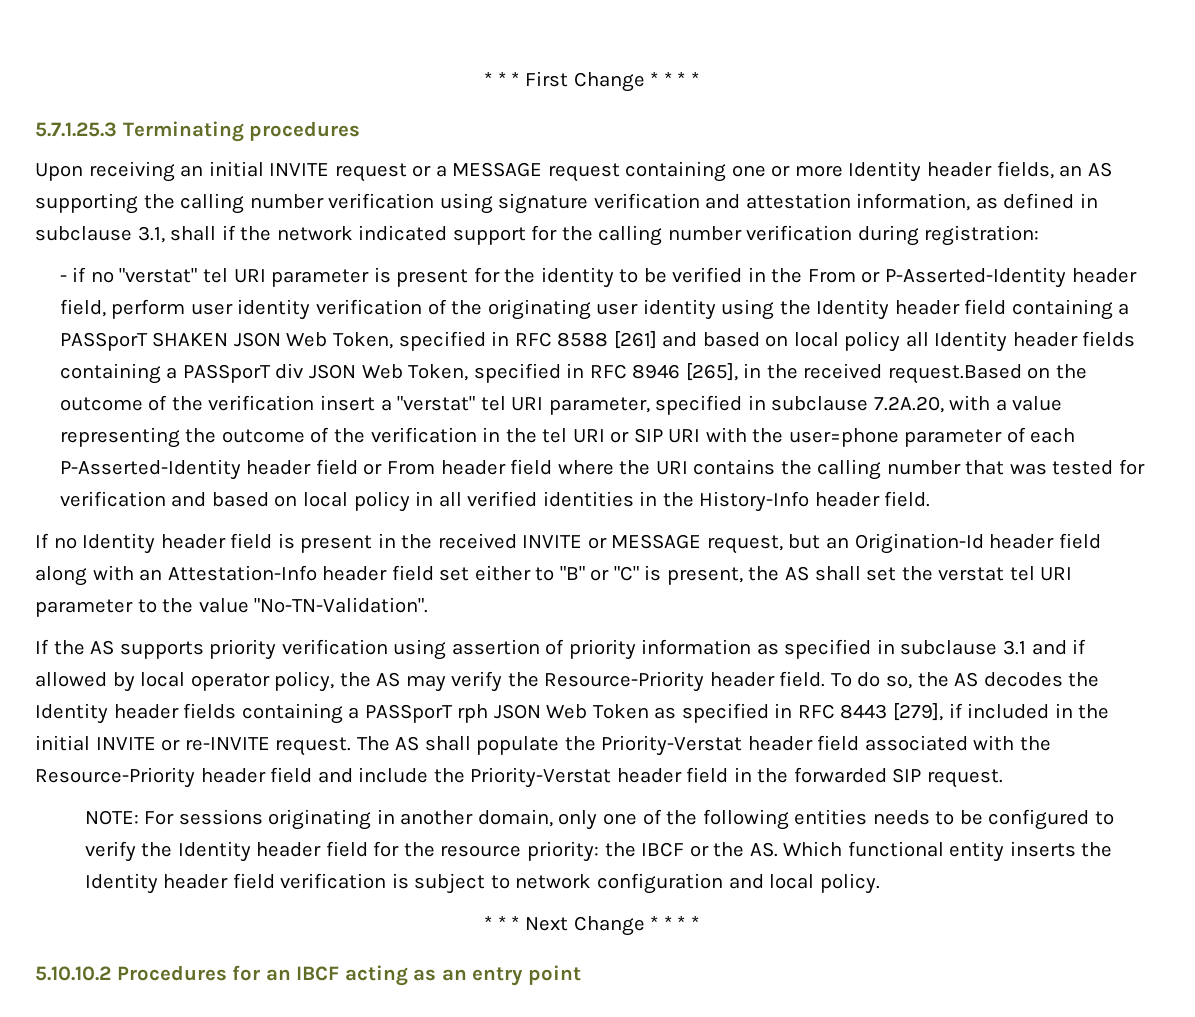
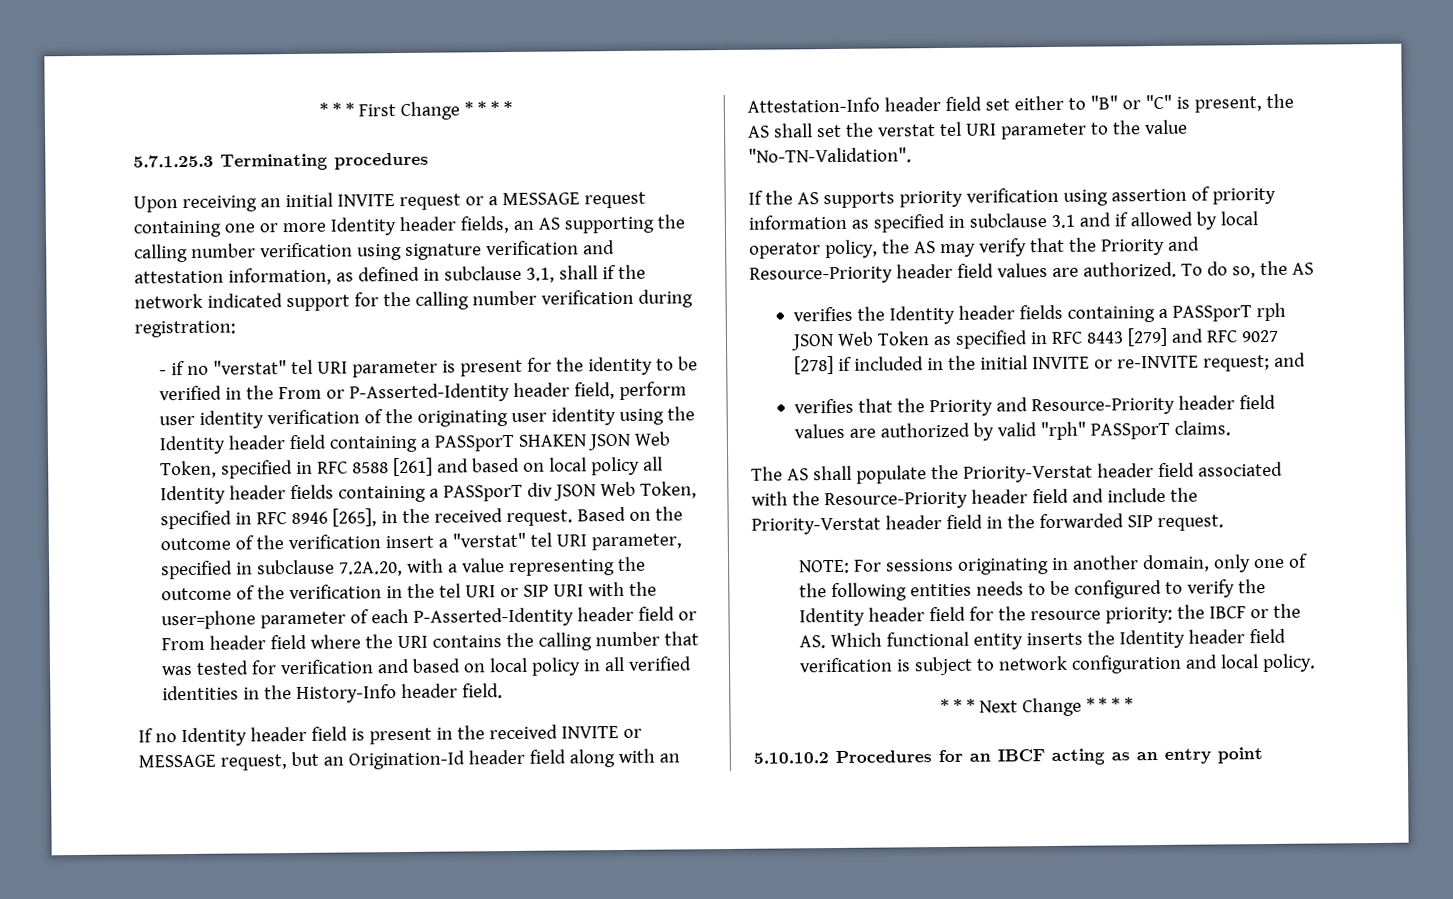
[887,364,1022,384] request.Based -> [505,506,626,527] request. Based
[507,671,826,692] the Resource-Priority header field. -> [1029,236,1200,256] [749,261,1177,284] that the Priority and Resource-Priority header field values are authorized.
[983,672,1063,687] decodes -> [792,306,853,322] // verifies
[893,703,944,721] [279], -> [1126,327,1279,347] [793,356,834,375] [279] and RFC 9027 [278]
[275,737,352,756] request. -> [1202,352,1306,372] [793,394,1276,417] [793,420,1231,441] request; and // verifies that the Priority and Resource-Priority header field values are authorized by valid "rph" PASSporT claims. //

